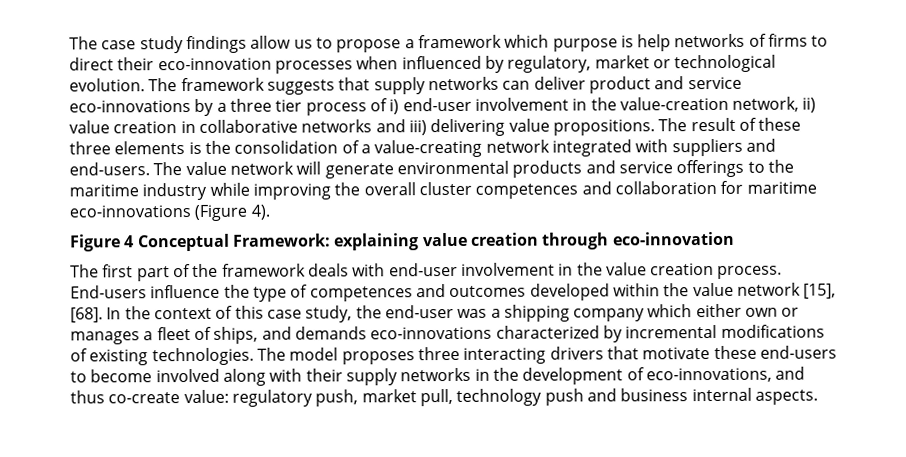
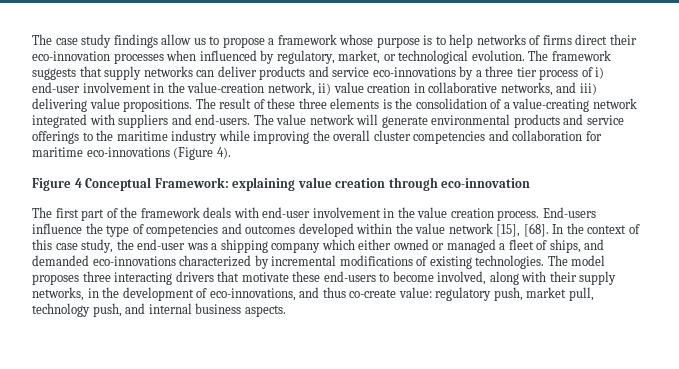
[504,34,550,48] which -> [339,34,374,45] whose
(634, 41) none -> [435,36,446,45] to
[811,35,829,47] to -> (572, 40) none
[594,55,650,69] market -> [338,50,381,64] market,
[588,76,651,94] product -> [259,66,306,80] products
[301,119,373,133] networks -> [500,82,553,96] networks,
[475,183,579,199] competences -> [413,131,486,144] competencies
[309,286,413,302] competences -> [146,224,219,237] competencies
[745,307,800,317] [70,331,140,345] own or manages -> [393,239,496,253] owned or managed
[294,326,367,340] demands -> [32,255,89,266] demanded
[155,368,220,383] involved -> [437,271,487,285] involved,
[400,367,472,382] networks -> [32,287,84,301] networks,
[544,387,752,406] push and business internal -> [92,303,242,317] push, and internal business

